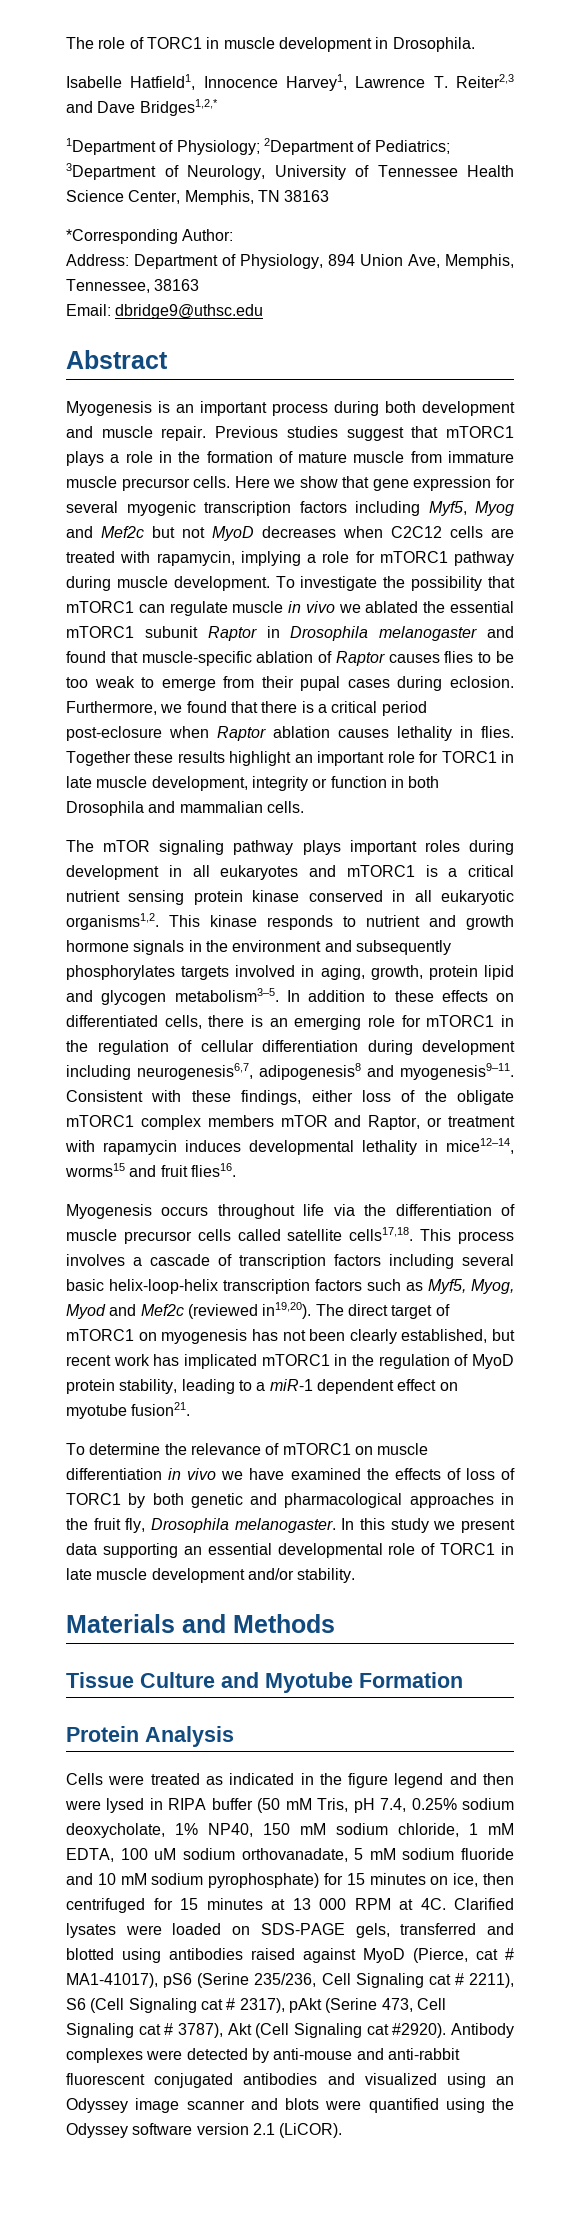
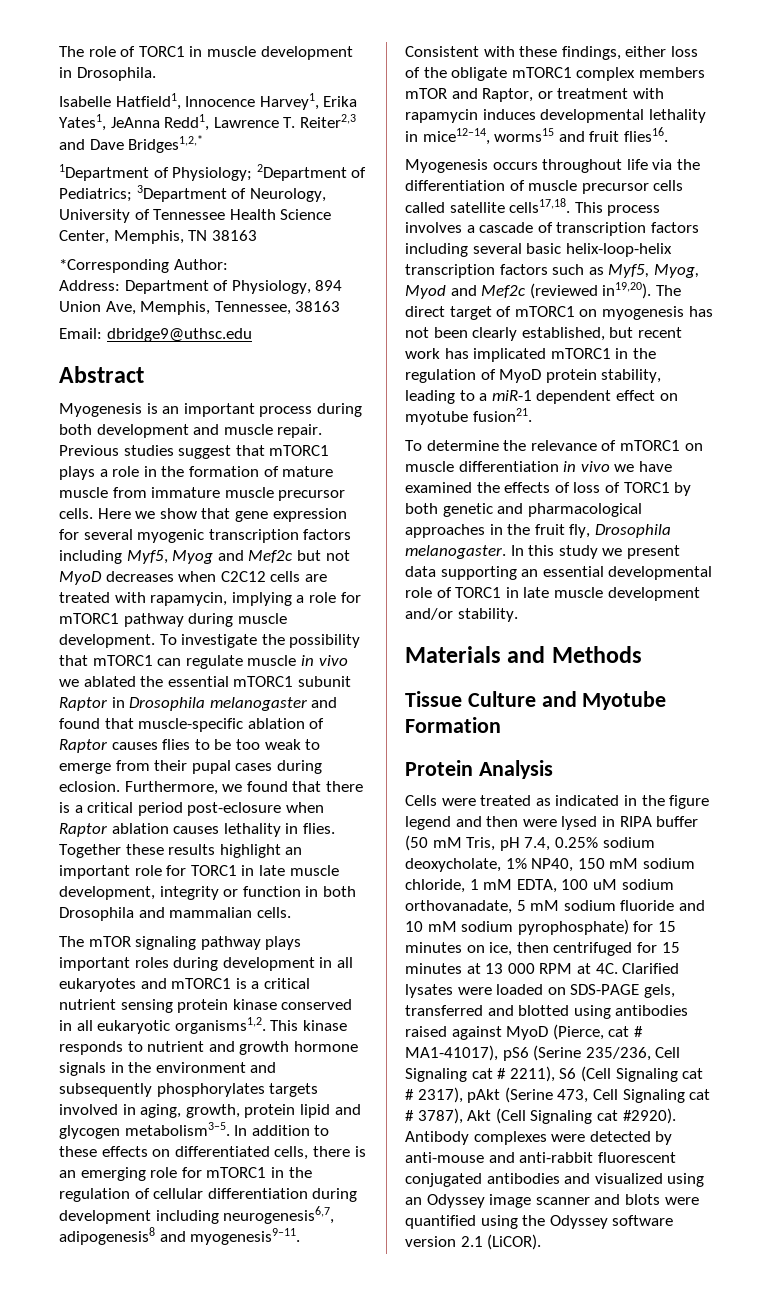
(347, 82) none -> [323,96,358,107] [59,114,210,131] Erika Yates1, JeAnna Redd1,

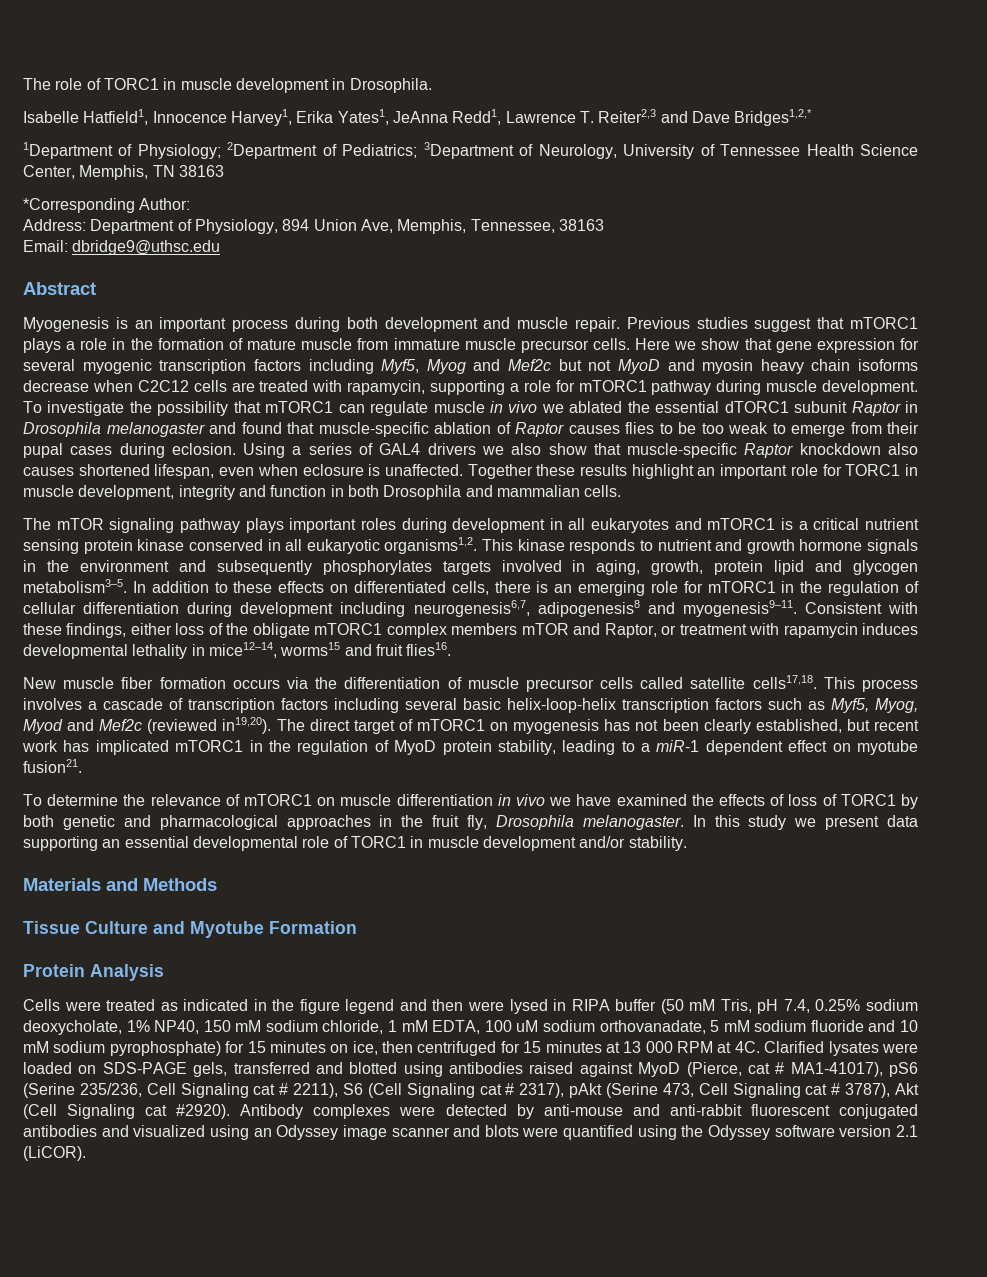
[105,571,174,582] decreases -> [667,359,918,374] [23,380,89,392] and myosin heavy chain isoforms decrease
[231,592,292,606] implying -> [430,380,505,395] supporting
[233,676,294,687] mTORC1 -> [724,401,789,413] dTORC1
[124,781,363,795] [59,802,324,816] [59,823,335,837] Furthermore, we found that there is a critical period post-eclosure when Raptor ablation causes lethality in flies. -> [243,443,918,458] [23,464,463,479] Using a series of GAL4 drivers we also show that muscle-specific Raptor knockdown also causes shortened lifespan, even when eclosure is unaffected.
[258,865,285,876] late -> (919, 470) none
[223,889,239,897] or -> [238,485,266,497] and
[405,159,648,173] Myogenesis occurs throughout life -> [23,677,280,689] New muscle fiber formation occurs
[523,587,550,598] late -> (424, 842) none

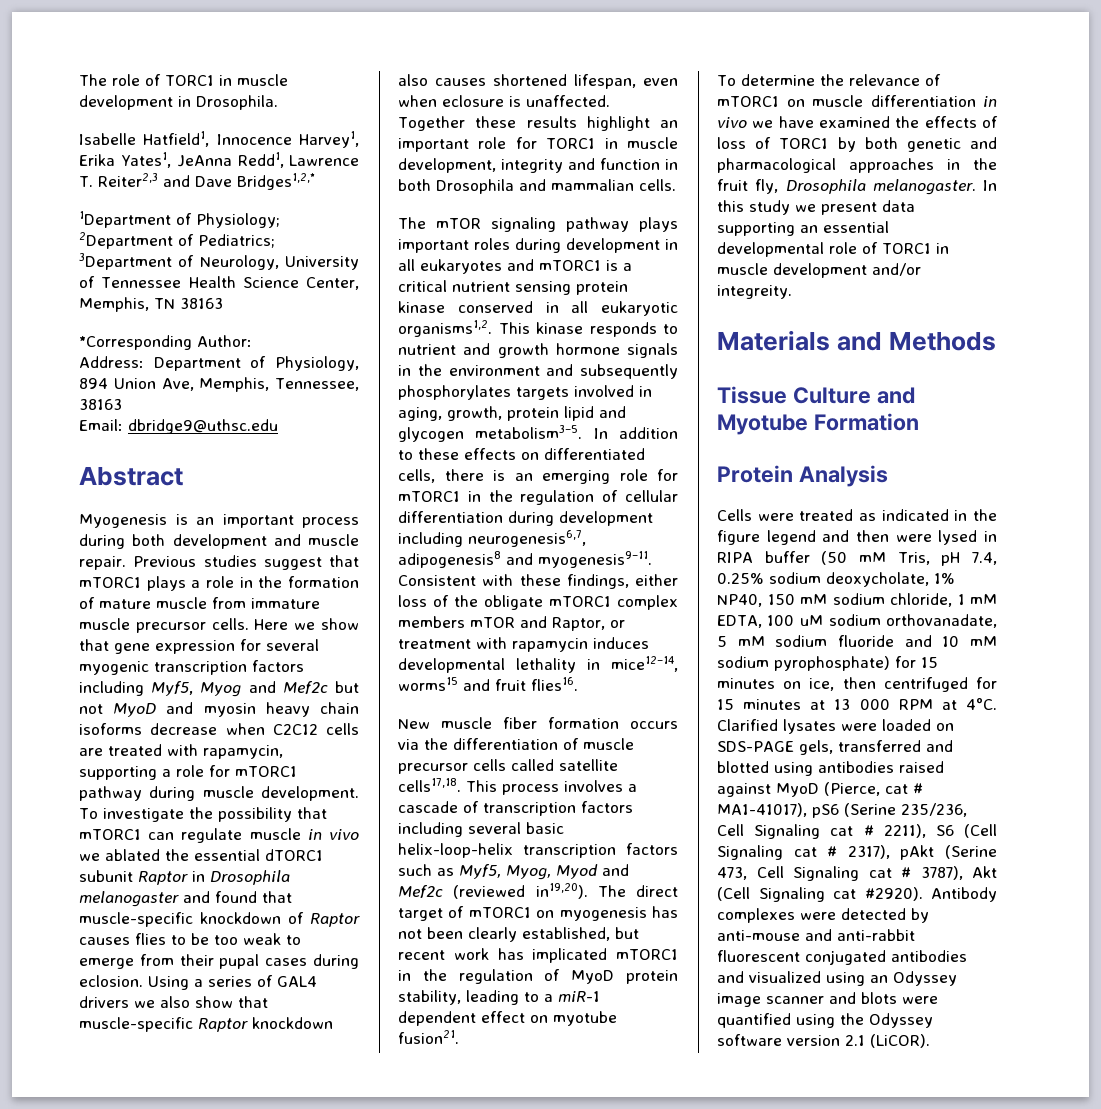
[434,422,491,434] ablation -> [200,912,281,924] knockdown
[628,836,687,851] stability. -> [717,285,792,299] integreity.
[734,1041,760,1053] 4C. -> [966,698,997,710] 4°C.

